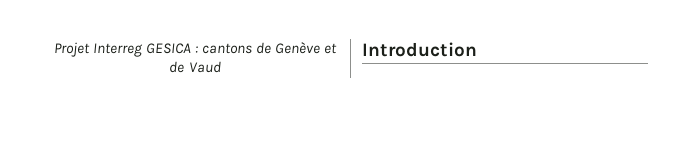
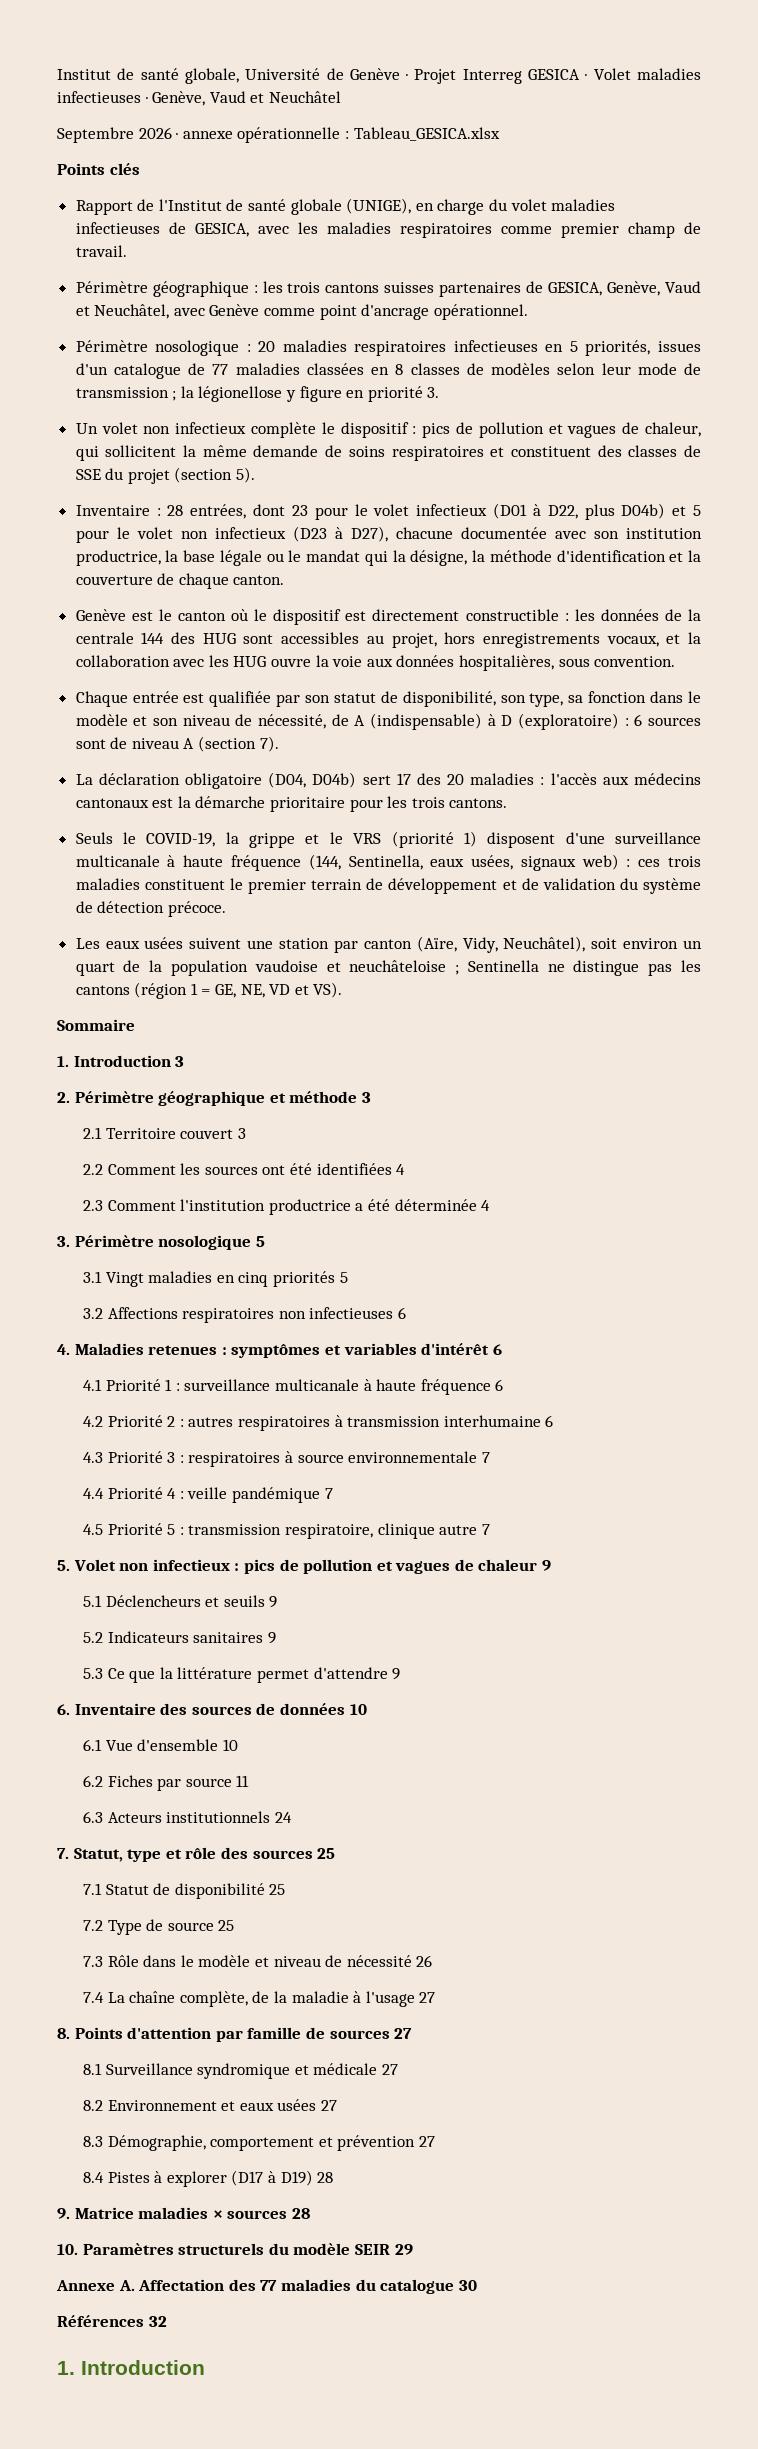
[53,42,338,57] [169,61,221,73] Projet Interreg GESICA : cantons de Genève et de Vaud // -> [57,68,701,84] [57,91,341,106] [57,127,500,143] [57,163,140,175] [75,198,616,215] [75,222,701,238] [75,245,127,257] [75,281,701,297] [75,304,528,320] [75,340,701,356] [75,363,701,379] [75,386,440,402] [75,422,702,438] [75,445,701,461] [75,467,256,484] [75,503,701,520] [75,526,702,543] [75,550,701,566] [75,573,285,589] [75,609,701,625] [75,632,701,648] [75,655,676,671] [75,691,701,707] [75,713,701,730] [75,736,279,752] [75,772,701,789] [75,796,508,812] [75,831,701,848] [75,854,701,871] [75,878,701,894] [75,901,226,917] [75,936,702,953] [75,960,701,976] [75,982,343,999] [57,1019,135,1031] [57,1055,185,1067] [57,1091,371,1106] [82,1127,246,1139] [82,1163,406,1175] [82,1199,491,1215] [57,1235,265,1250] [82,1271,348,1287] [82,1307,406,1323] [57,1343,502,1358] [82,1379,504,1395] [82,1415,554,1431] [82,1451,490,1467] [82,1487,333,1503] [82,1523,490,1539] [57,1559,552,1574] [82,1595,278,1608] [82,1631,276,1644] [82,1667,401,1683] [57,1703,367,1715] [82,1739,238,1751] [82,1775,250,1791] [82,1811,292,1823] [57,1847,336,1862] [82,1883,286,1899] [82,1919,235,1935] [82,1955,433,1967] [82,1991,436,2007] [57,2027,413,2042] [82,2063,398,2079] [82,2099,337,2111] [82,2135,435,2151] [82,2170,334,2187] [57,2207,310,2219] [57,2243,413,2255] [56,2279,477,2294] [57,2315,167,2327] [57,2361,75,2375] Institut de santé globale, Université de Genève · Projet Interreg GESICA · Volet maladies infectieuses · Genève, Vaud et Neuchâtel // Septembre 2026 · annexe opérationnelle : Tableau_GESICA.xlsx // Points clés // Rapport de l'Institut de santé globale (UNIGE), en charge du volet maladies infectieuses de GESICA, avec les maladies respiratoires comme premier champ de travail. // Périmètre géographique : les trois cantons suisses partenaires de GESICA, Genève, Vaud et Neuchâtel, avec Genève comme point d'ancrage opérationnel. // Périmètre nosologique : 20 maladies respiratoires infectieuses en 5 priorités, issues d'un catalogue de 77 maladies classées en 8 classes de modèles selon leur mode de transmission ; la légionellose y figure en priorité 3. // Un volet non infectieux complète le dispositif : pics de pollution et vagues de chaleur, qui sollicitent la même demande de soins respiratoires et constituent des classes de SSE du projet (section 5). // Inventaire : 28 entrées, dont 23 pour le volet infectieux (D01 à D22, plus D04b) et 5 pour le volet non infectieux (D23 à D27), chacune documentée avec son institution productrice, la base légale ou le mandat qui la désigne, la méthode d'identification et la couverture de chaque canton. // Genève est le canton où le dispositif est directement constructible : les données de la centrale 144 des HUG sont accessibles au projet, hors enregistrements vocaux, et la collaboration avec les HUG ouvre la voie aux données hospitalières, sous convention. // Chaque entrée est qualifiée par son statut de disponibilité, son type, sa fonction dans le modèle et son niveau de nécessité, de A (indispensable) à D (exploratoire) : 6 sources sont de niveau A (section 7). // La déclaration obligatoire (D04, D04b) sert 17 des 20 maladies : l'accès aux médecins cantonaux est la démarche prioritaire pour les trois cantons. // Seuls le COVID-19, la grippe et le VRS (priorité 1) disposent d'une surveillance multicanale à haute fréquence (144, Sentinella, eaux usées, signaux web) : ces trois maladies constituent le premier terrain de développement et de validation du système de détection précoce. // Les eaux usées suivent une station par canton (Aïre, Vidy, Neuchâtel), soit environ un quart de la population vaudoise et neuchâteloise ; Sentinella ne distingue pas les cantons (région 1 = GE, NE, VD et VS). // Sommaire // 1. Introduction 3 // 2. Périmètre géographique et méthode 3 // 2.1 Territoire couvert 3 // 2.2 Comment les sources ont été identifiées 4 // 2.3 Comment l'institution productrice a été déterminée 4 // 3. Périmètre nosologique 5 // 3.1 Vingt maladies en cinq priorités 5 // 3.2 Affections respiratoires non infectieuses 6 // 4. Maladies retenues : symptômes et variables d'intérêt 6 // 4.1 Priorité 1 : surveillance multicanale à haute fréquence 6 // 4.2 Priorité 2 : autres respiratoires à transmission interhumaine 6 // 4.3 Priorité 3 : respiratoires à source environnementale 7 // 4.4 Priorité 4 : veille pandémique 7 // 4.5 Priorité 5 : transmission respiratoire, clinique autre 7 // 5. Volet non infectieux : pics de pollution et vagues de chaleur 9 // 5.1 Déclencheurs et seuils 9 // 5.2 Indicateurs sanitaires 9 // 5.3 Ce que la littérature permet d'attendre 9 // 6. Inventaire des sources de données 10 // 6.1 Vue d'ensemble 10 // 6.2 Fiches par source 11 // 6.3 Acteurs institutionnels 24 // 7. Statut, type et rôle des sources 25 // 7.1 Statut de disponibilité 25 // 7.2 Type de source 25 // 7.3 Rôle dans le modèle et niveau de nécessité 26 // 7.4 La chaîne complète, de la maladie à l'usage 27 // 8. Points d'attention par famille de sources 27 // 8.1 Surveillance syndromique et médicale 27 // 8.2 Environnement et eaux usées 27 // 8.3 Démographie, comportement et prévention 27 // 8.4 Pistes à explorer (D17 à D19) 28 // 9. Matrice maladies × sources 28 // 10. Paramètres structurels du modèle SEIR 29 // Annexe A. Affectation des 77 maladies du catalogue 30 // Références 32 // 1.

